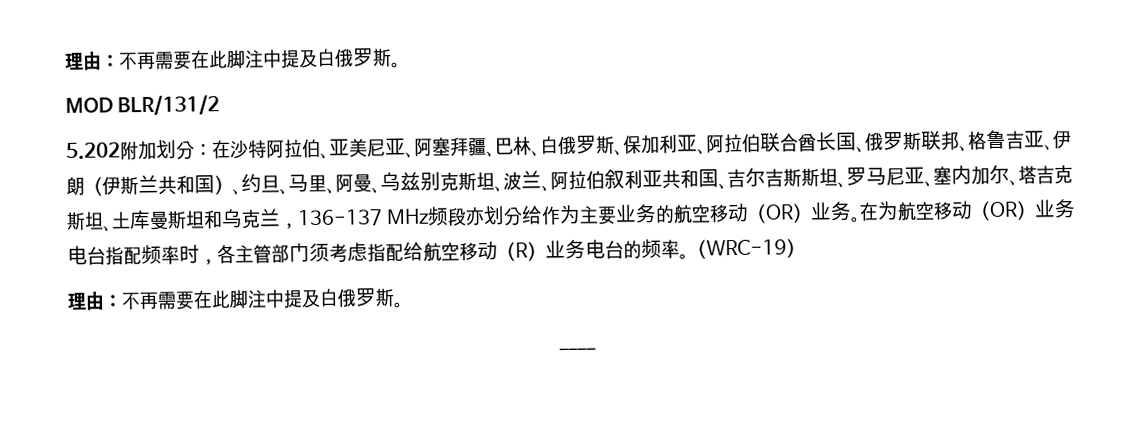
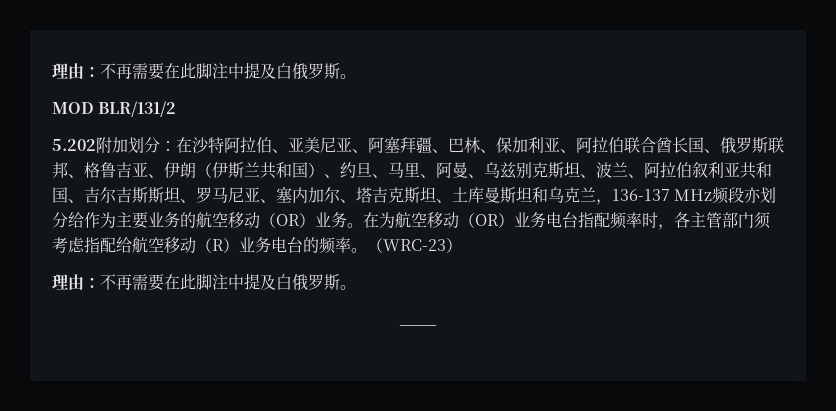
[540,135,624,156] 白俄罗斯、 -> (496, 151) none
[706,239,787,257] WRC-19 -> [383,239,446,251] WRC-23

